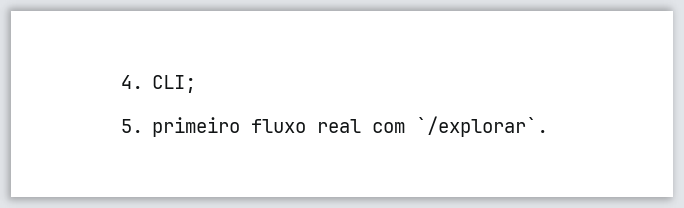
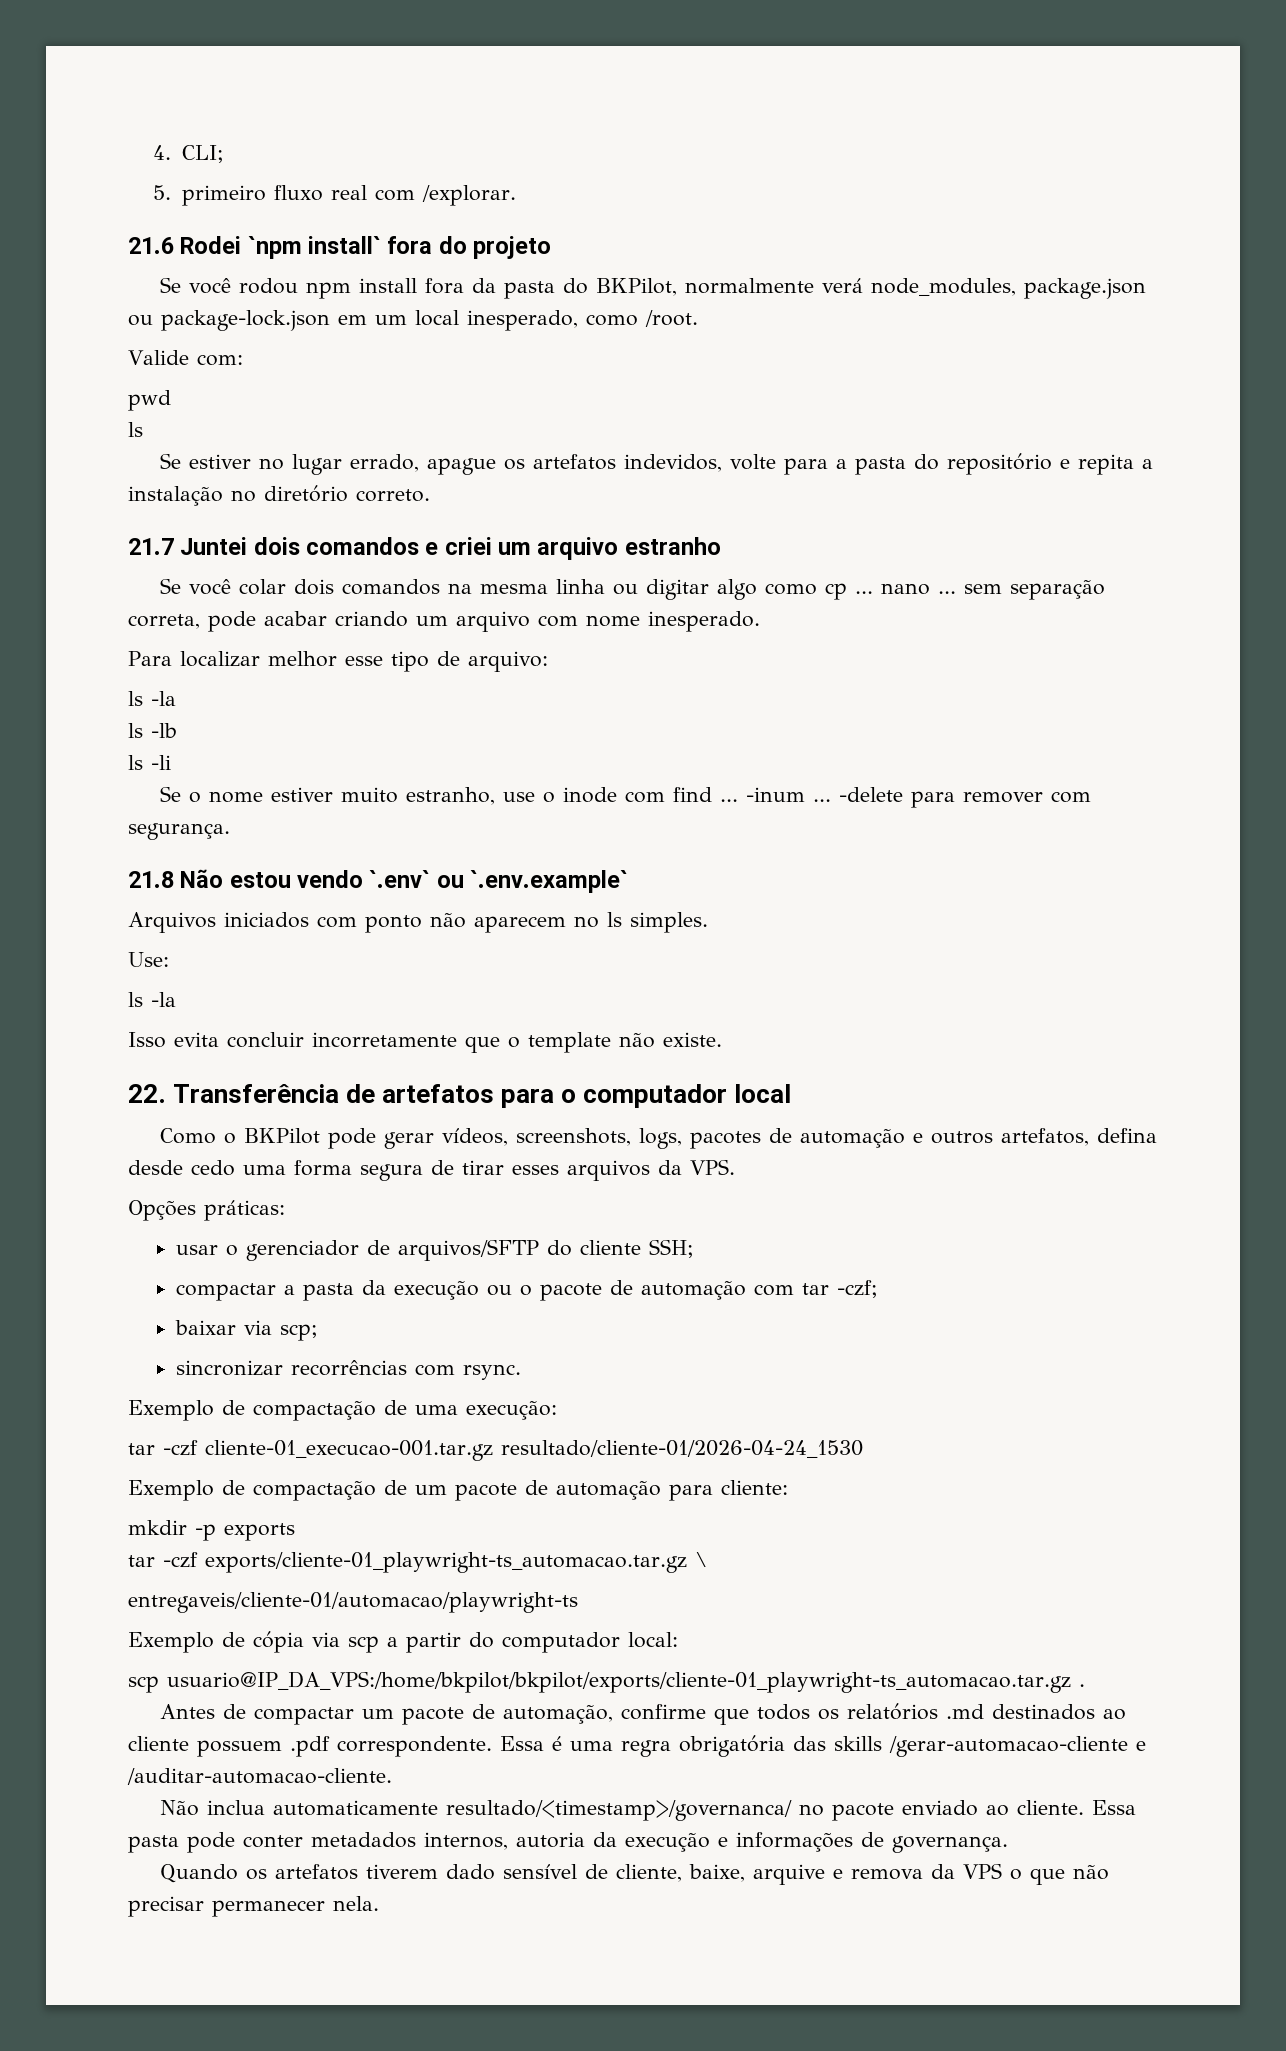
[416,116,549,137] `/explorar`. -> [421,185,516,206] [128,236,552,259] [159,277,1146,299] [128,310,698,331] [128,350,243,366] [128,390,171,411] [128,422,143,437] [159,453,1153,475] [128,485,430,506] [128,537,721,560] [159,578,1105,600] [128,611,760,632] [128,651,548,672] [128,691,176,706] [128,723,177,738] [128,755,171,770] [159,786,1091,808] [128,823,230,840] [128,869,629,893] [128,912,708,933] [128,952,169,967] [128,992,176,1007] [128,1032,722,1053] [128,1084,792,1108] [159,1128,1157,1149] [128,1159,735,1181] [128,1200,285,1221] [176,1239,695,1261] [176,1280,879,1301] [175,1320,319,1341] [176,1360,522,1380] [128,1400,557,1421] [128,1440,863,1461] [128,1480,788,1501] [128,1520,295,1541] [128,1552,708,1573] [128,1592,578,1613] [128,1631,678,1653] [128,1671,1085,1693] [159,1703,1126,1725] [128,1735,1146,1757] [127,1768,392,1785] [159,1800,1136,1821] [128,1832,1008,1853] [159,1863,1109,1885] [128,1896,379,1917] /explorar. // 21.6 Rodei `npm install` fora do projeto // Se você rodou npm install fora da pasta do BKPilot, normalmente verá node_modules, package.json ou package-lock.json em um local inesperado, como /root. // Valide com: // pwd // ls // Se estiver no lugar errado, apague os artefatos indevidos, volte para a pasta do repositório e repita a instalação no diretório correto. // 21.7 Juntei dois comandos e criei um arquivo estranho // Se você colar dois comandos na mesma linha ou digitar algo como cp ... nano ... sem separação correta, pode acabar criando um arquivo com nome inesperado. // Para localizar melhor esse tipo de arquivo: // ls -la // ls -lb // ls -li // Se o nome estiver muito estranho, use o inode com find ... -inum ... -delete para remover com segurança. // 21.8 Não estou vendo `.env` ou `.env.example` // Arquivos iniciados com ponto não aparecem no ls simples. // Use: // ls -la // Isso evita concluir incorretamente que o template não existe. // 22. Transferência de artefatos para o computador local // Como o BKPilot pode gerar vídeos, screenshots, logs, pacotes de automação e outros artefatos, defina desde cedo uma forma segura de tirar esses arquivos da VPS. // Opções práticas: // usar o gerenciador de arquivos/SFTP do cliente SSH; // compactar a pasta da execução ou o pacote de automação com tar -czf; // baixar via scp; // sincronizar recorrências com rsync. // Exemplo de compactação de uma execução: // tar -czf cliente-01_execucao-001.tar.gz resultado/cliente-01/2026-04-24_1530 // Exemplo de compactação de um pacote de automação para cliente: // mkdir -p exports // tar -czf exports/cliente-01_playwright-ts_automacao.tar.gz \ // entregaveis/cliente-01/automacao/playwright-ts // Exemplo de cópia via scp a partir do computador local: // scp usuario@IP_DA_VPS:/home/bkpilot/bkpilot/exports/cliente-01_playwright-ts_automacao.tar.gz . // Antes de compactar um pacote de automação, confirme que todos os relatórios .md destinados ao cliente possuem .pdf correspondente. Essa é uma regra obrigatória das skills /gerar-automacao-cliente e /auditar-automacao-cliente. // Não inclua automaticamente resultado/<timestamp>/governanca/ no pacote enviado ao cliente. Essa pasta pode conter metadados internos, autoria da execução e informações de governança. // Quando os artefatos tiverem dado sensível de cliente, baixe, arquive e remova da VPS o que não precisar permanecer nela.

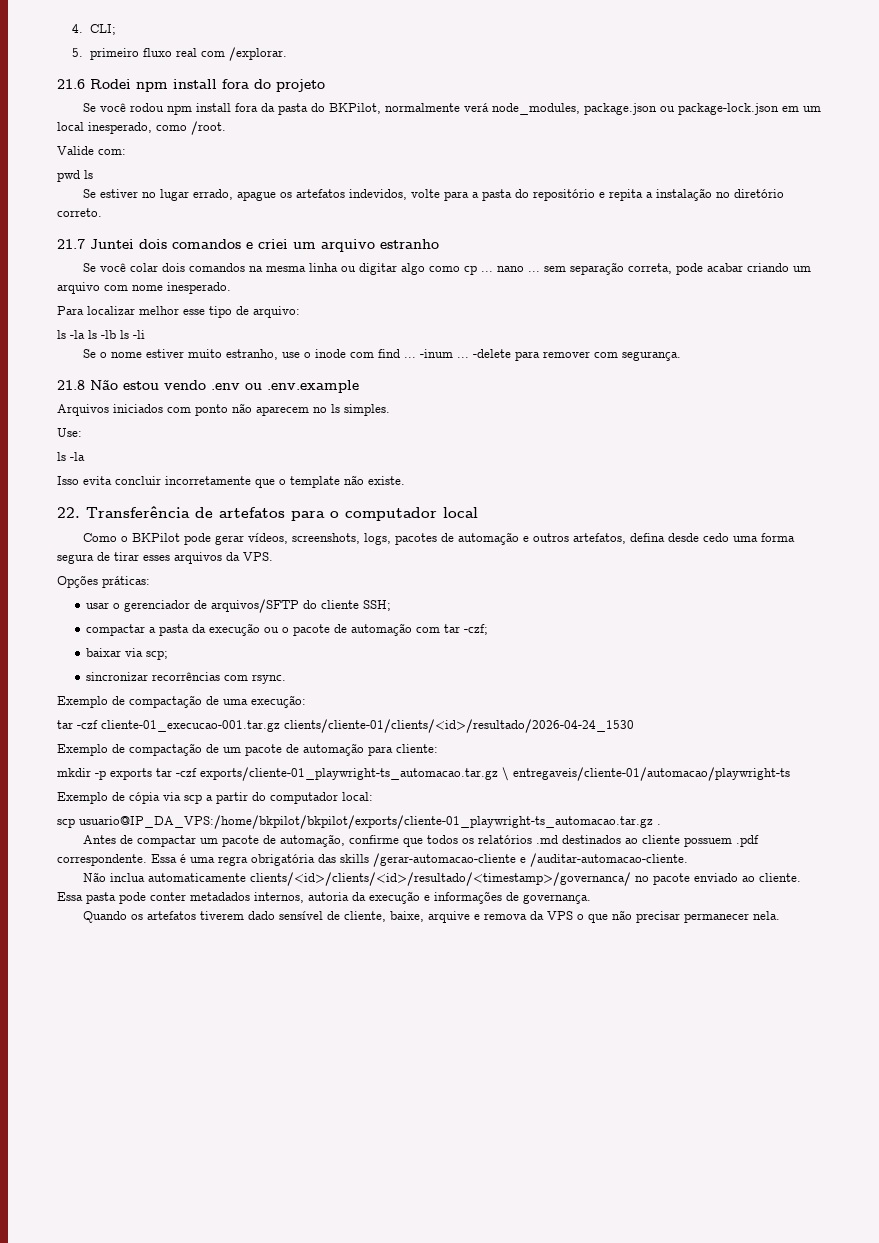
[247,236,382,259] `npm install` -> [136,79,217,92] npm install
(171, 400) // -> (80, 176) none
(176, 698) // -> (85, 334) none
(177, 730) // -> (116, 334) none
[369,870,629,893] `.env` ou `.env.example` -> [211,380,359,393] .env ou .env.example
[500,1440,863,1458] resultado/cliente-01/2026-04-24_1530 -> [284,719,634,733] clients/cliente-01/clients/<id>/resultado/2026-04-24_1530
(295, 1532) // -> (152, 774) none
(708, 1559) // -> (509, 774) none
[445,1800,792,1821] resultado/<timestamp>/governanca/ -> [250,872,632,886] clients/<id>/clients/<id>/resultado/<timestamp>/governanca/

